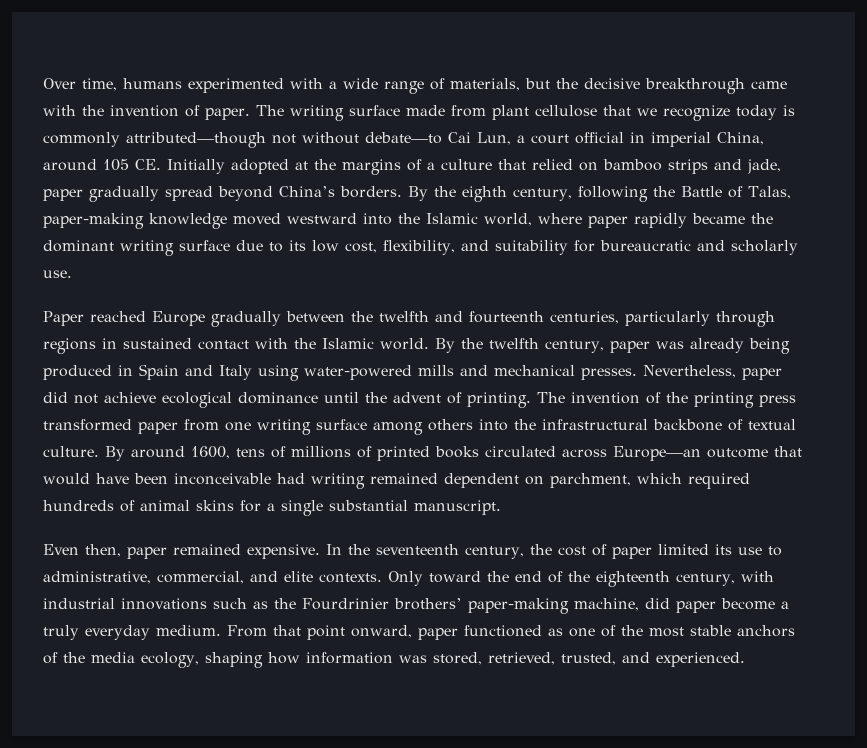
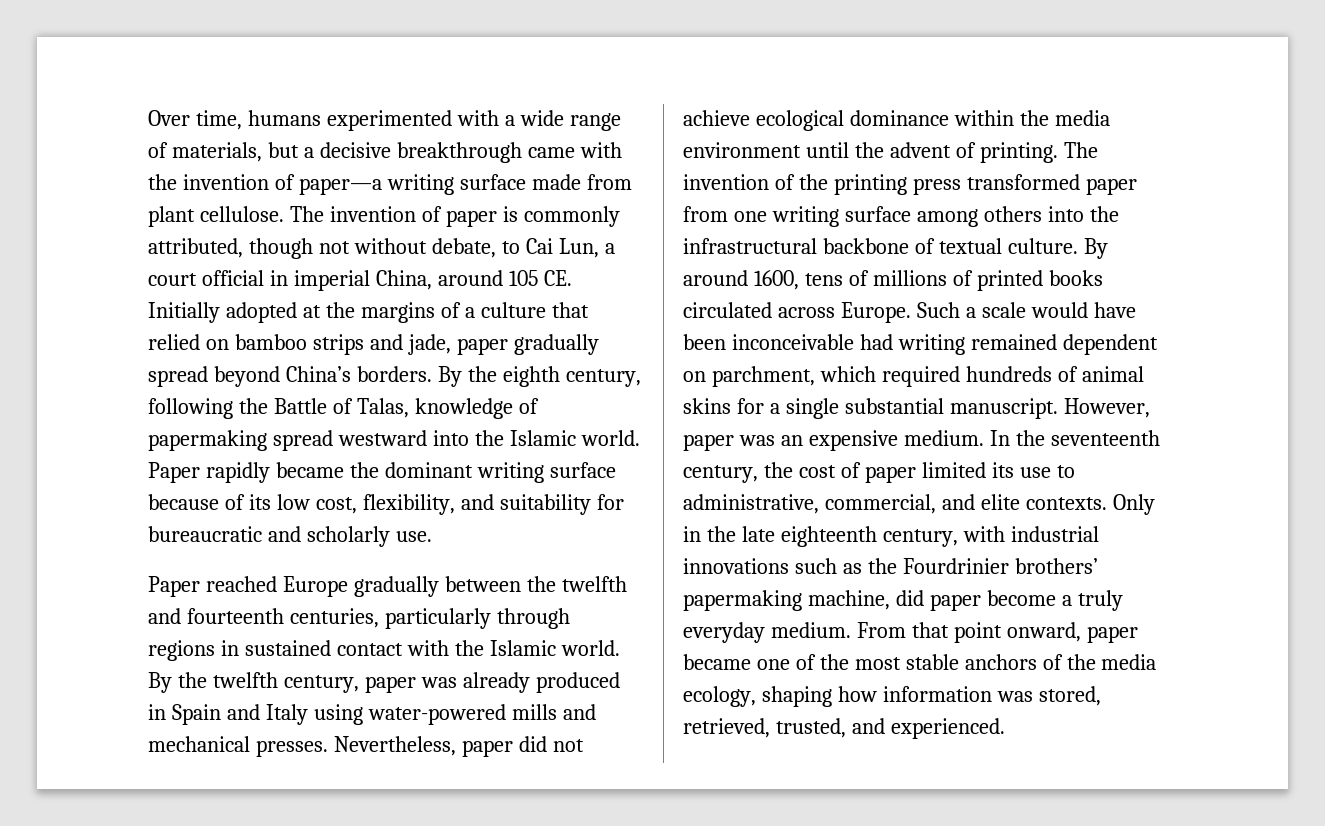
[556,78,578,89] the -> [303,147,314,158] a
[205,105,284,120] paper. The -> [298,178,382,195] paper—a
[534,105,795,121] [43,132,442,148] cellulose that we recognize today is commonly attributed—though not without debate—to -> [199,206,620,227] [148,238,520,259] cellulose. The invention of paper is commonly attributed, though not without debate, to
[43,213,281,229] paper-making knowledge moved -> [414,398,539,419] [148,430,333,451] knowledge of papermaking spread
[484,213,628,228] world, where paper -> [580,430,640,446] [148,462,200,483] world. Paper
[236,240,283,252] due to -> [148,494,245,510] because of
[748,338,790,354] being -> (530, 682) none
(318, 398) none -> [953,110,1110,126] [683,142,801,158] within the media environment
[613,446,802,461] Europe—an outcome that -> [840,302,1026,323] Europe. Such a scale
[43,544,320,559] // Even then, paper remained expensive. -> [1063,398,1150,418] [683,430,984,451] However, paper was an expensive medium.
[429,571,590,583] toward the end of the -> [683,526,775,542] in the late
[468,598,569,614] paper-making -> [683,590,802,611] papermaking
[464,625,563,637] functioned as -> [683,654,751,670] became

